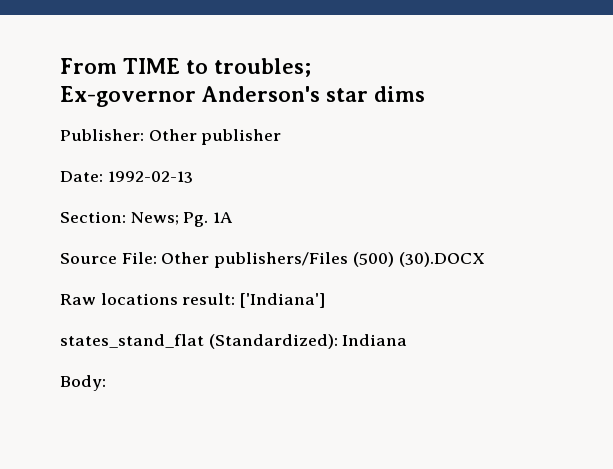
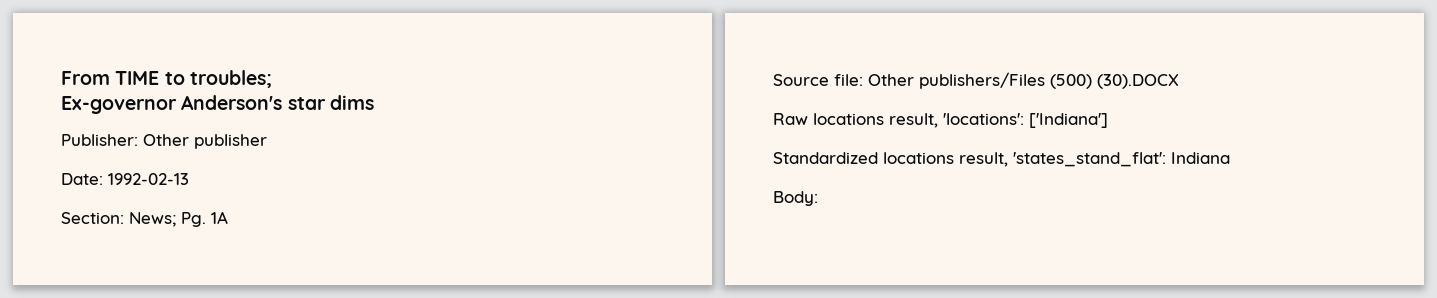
[121,252,157,264] File: -> [834,74,863,86] file:
[182,293,236,305] result: -> [889,113,1024,128] result, 'locations':
[60,334,338,349] states_stand_flat (Standardized): -> [773,152,1166,167] Standardized locations result, 'states_stand_flat':

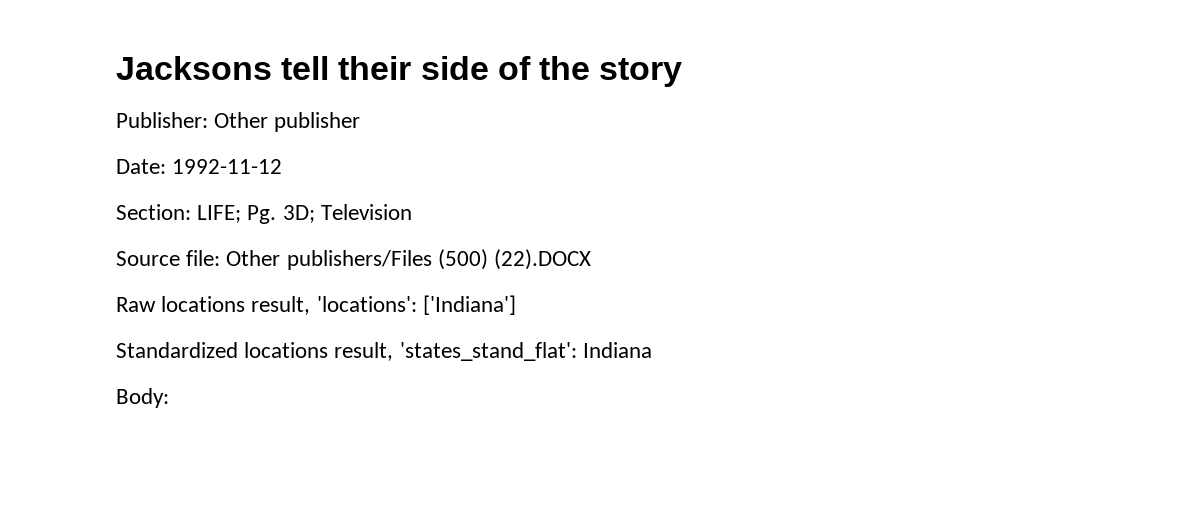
[61,70,272,88] [61,95,374,114] From TIME to troubles; // Ex-governor Anderson's star dims -> [116,56,683,87] Jacksons tell their side of the story
[108,173,189,185] 1992-02-13 -> [172,159,283,174] 1992-11-12
[129,211,228,227] News; Pg. 1A -> [197,204,412,224] LIFE; Pg. 3D; Television
[1097,74,1179,89] (30).DOCX -> [494,249,592,270] (22).DOCX

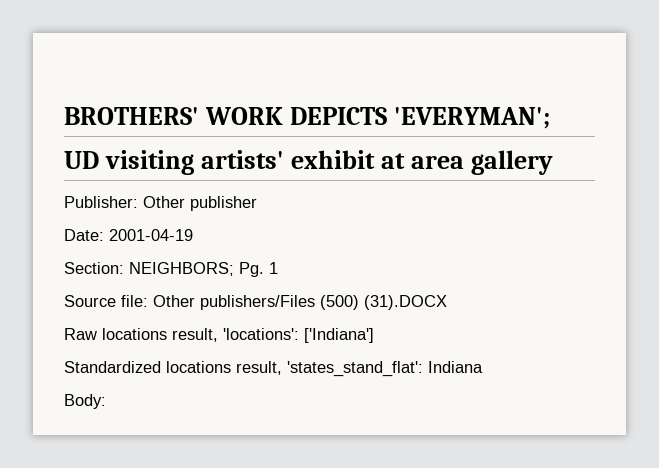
[116,56,683,87] Jacksons tell their side of the story -> [64,107,551,129] [64,150,554,175] BROTHERS' WORK DEPICTS 'EVERYMAN'; // UD visiting artists' exhibit at area gallery
[172,159,283,174] 1992-11-12 -> [109,229,193,241] 2001-04-19
[197,204,412,224] LIFE; Pg. 3D; Television -> [129,262,278,277] NEIGHBORS; Pg. 1
[494,249,592,270] (22).DOCX -> [364,295,447,310] (31).DOCX

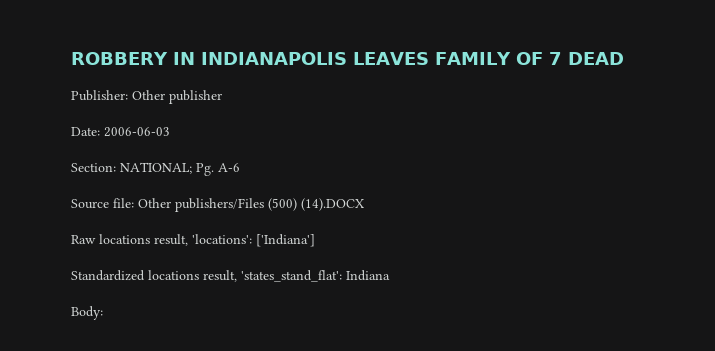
[64,107,551,129] [64,150,554,175] BROTHERS' WORK DEPICTS 'EVERYMAN'; // UD visiting artists' exhibit at area gallery -> [71,52,624,65] ROBBERY IN INDIANAPOLIS LEAVES FAMILY OF 7 DEAD
[109,229,193,241] 2001-04-19 -> [104,127,170,137] 2006-06-03
[129,262,278,277] NEIGHBORS; Pg. 1 -> [120,162,240,176] NATIONAL; Pg. A-6
[364,295,447,310] (31).DOCX -> [301,198,365,211] (14).DOCX

